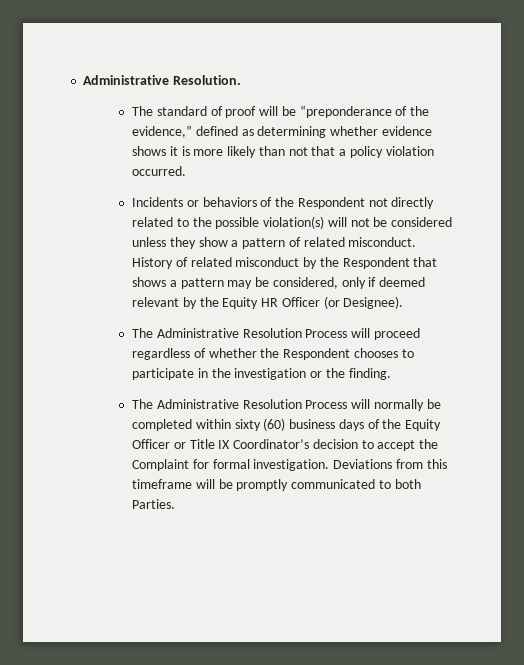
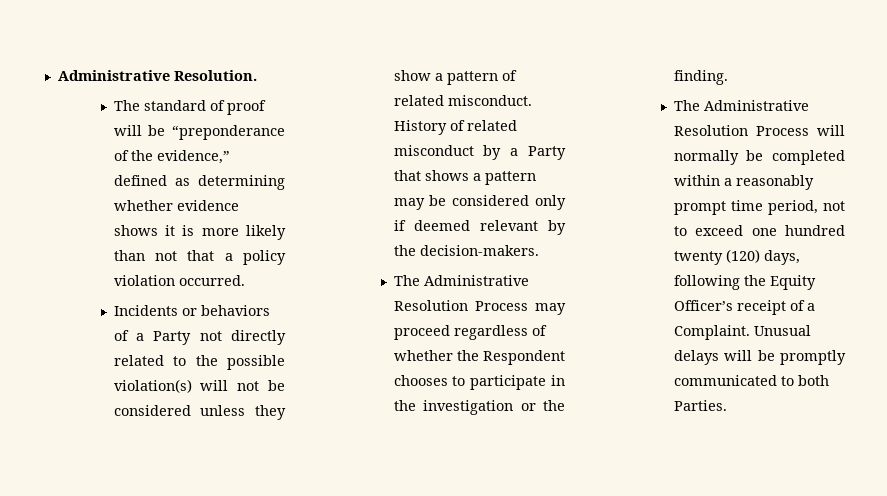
[275,197,365,209] the Respondent -> [135,331,192,345] a Party
[319,257,410,269] the Respondent -> [510,146,566,160] a Party
[272,277,338,289] considered, -> [452,195,530,206] considered
[222,296,404,309] [131,328,371,338] Equity HR Officer (or Designee). // The Administrative Resolution Process will -> [419,245,539,256] [393,275,529,286] [393,300,566,315] decision-makers. // The Administrative Resolution Process may
[234,418,442,431] [131,439,439,451] [131,459,447,471] [131,479,192,489] sixty (60) business days of the Equity Officer or Title IX Coordinator’s decision to accept the Complaint for formal investigation. Deviations from this timeframe -> [723,175,814,190] [673,200,845,215] [673,225,845,236] [673,249,800,265] [673,275,816,290] [673,300,815,315] [673,325,811,340] [673,350,719,365] a reasonably prompt time period, not to exceed one hundred twenty (120) days, following the Equity Officer’s receipt of a Complaint. Unusual delays

